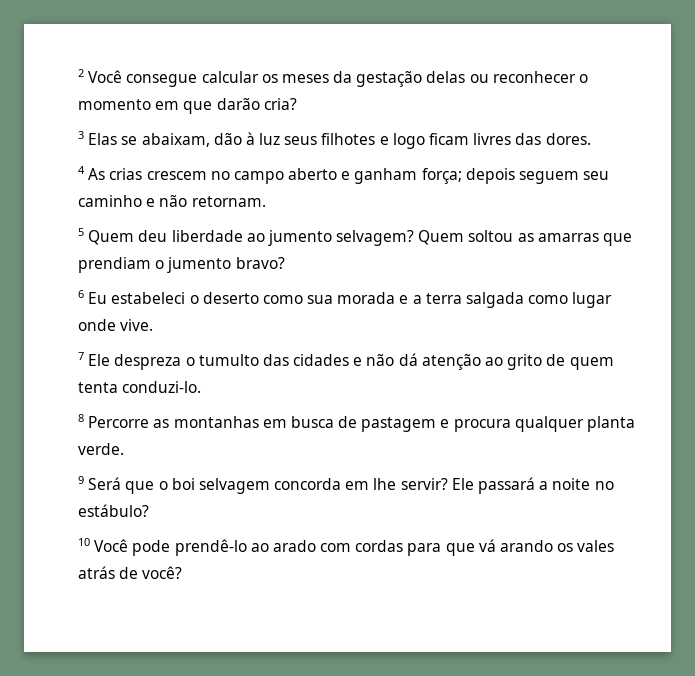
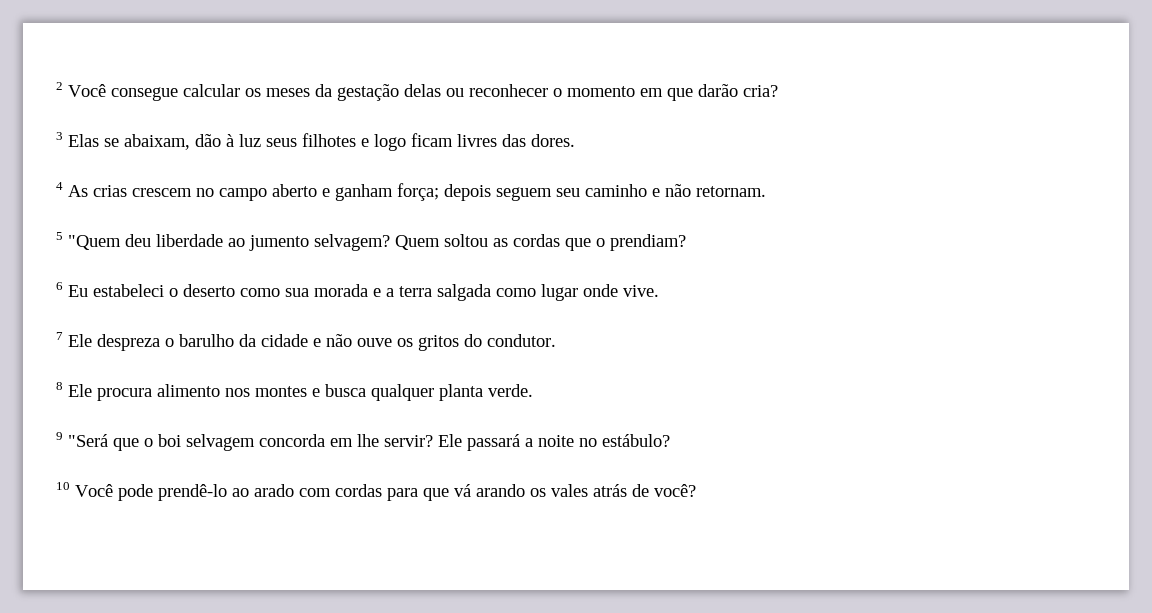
[88,230,135,245] Quem -> [68,235,121,250] "Quem
[537,233,633,246] [78,257,285,273] amarras que prendiam o jumento bravo? -> [513,234,686,251] cordas que o prendiam?
[198,353,614,370] [78,381,202,393] [78,414,511,432] tumulto das cidades e não dá atenção ao grito de quem tenta conduzi-lo. // 8 Percorre as montanhas em busca de pastagem e procura -> [179,334,556,351] [56,382,366,401] barulho da cidade e não ouve os gritos do condutor. // 8 Ele procura alimento nos montes e busca
[88,477,122,490] Será -> [68,434,108,447] "Será

